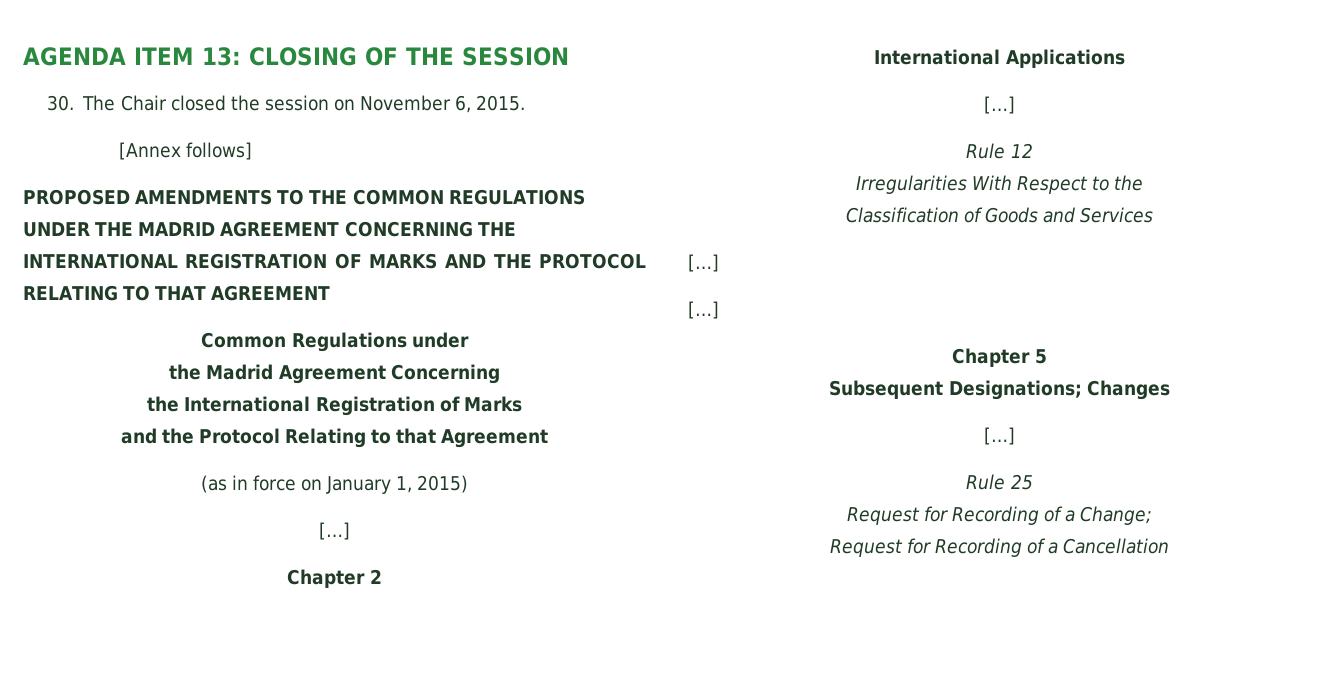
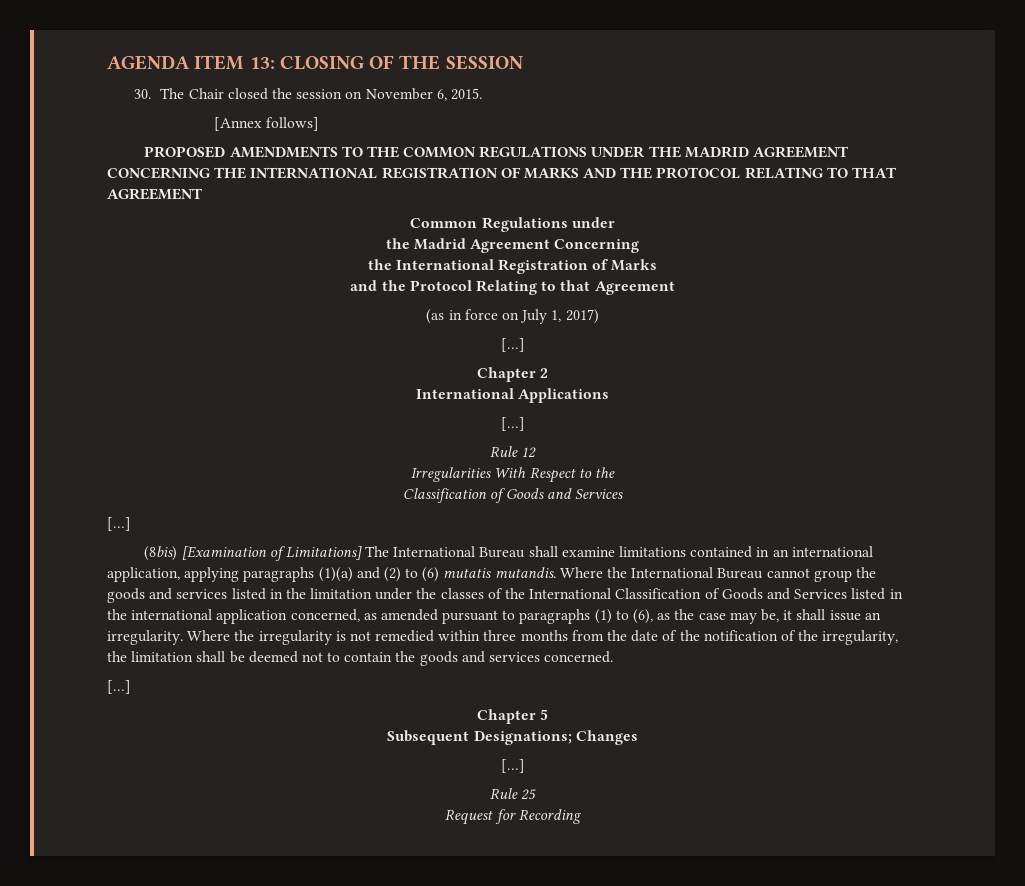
[326,475,469,494] January 1, 2015) -> [520,309,599,324] July 1, 2017)
(719, 263) none -> [144,546,873,561] [107,567,876,582] [107,588,903,603] [107,609,881,624] [107,630,899,645] [107,651,614,666] // (8bis) [Examination of Limitations] The International Bureau shall examine limitations contained in an international application, applying paragraphs (1)(a) and (2) to (6) mutatis mutandis. Where the International Bureau cannot group the goods and services listed in the limitation under the classes of the International Classification of Goods and Services listed in the international application concerned, as amended pursuant to paragraphs (1) to (6), as the case may be, it shall issue an irregularity. Where the irregularity is not remedied within three months from the date of the notification of the irregularity, the limitation shall be deemed not to contain the goods and services concerned.
[1044,506,1153,525] [829,538,1170,557] of a Change; // Request for Recording of a Cancellation -> (581, 816) none

